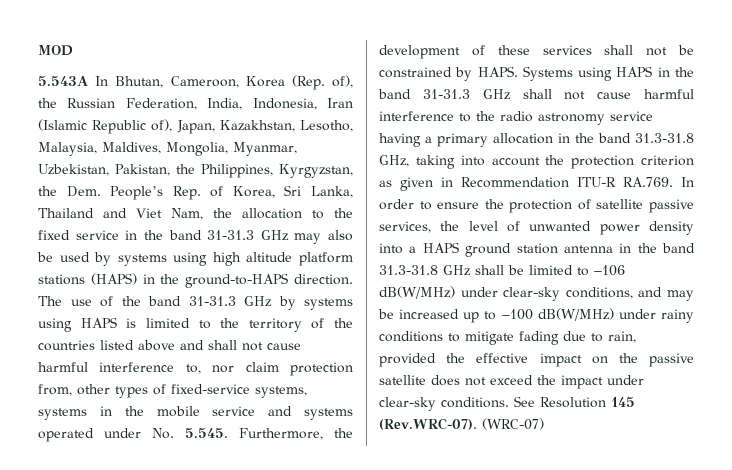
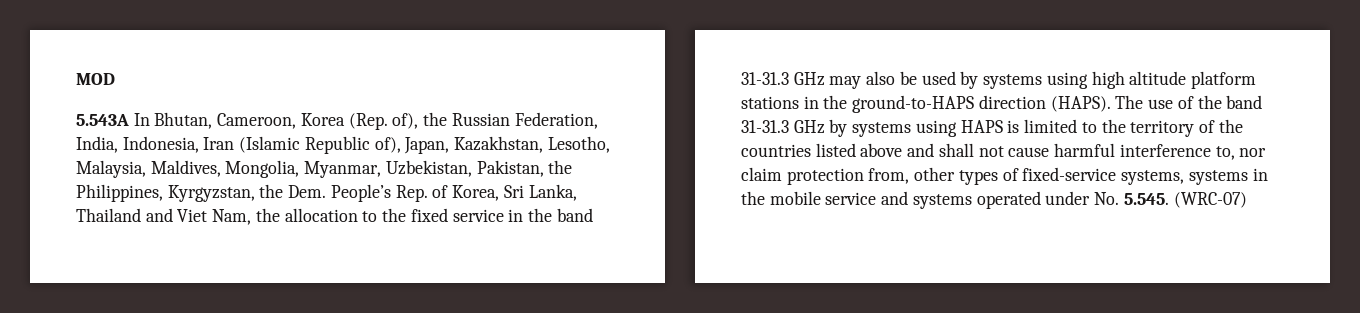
[90,273,137,285] (HAPS) -> (799, 102) none
[294,274,353,285] direction. -> [978,95,1111,112] direction (HAPS).
[239,428,353,440] [379,45,694,59] [379,66,694,81] [378,89,694,100] [379,111,653,125] [379,133,694,147] [379,155,694,169] [379,177,694,191] [379,199,694,213] [379,221,694,235] [379,242,695,257] [379,265,625,276] [379,286,694,301] [378,308,694,323] [379,331,636,345] [379,353,694,367] [379,375,644,389] [379,396,635,411] [379,418,477,430] Furthermore, the development of these services shall not be constrained by HAPS. Systems using HAPS in the band 31-31.3 GHz shall not cause harmful interference to the radio astronomy service having a primary allocation in the band 31.3-31.8 GHz, taking into account the protection criterion as given in Recommendation ITU-R RA.769. In order to ensure the protection of satellite passive services, the level of unwanted power density into a HAPS ground station antenna in the band 31.3-31.8 GHz shall be limited to −106 dB(W/MHz) under clear-sky conditions, and may be increased up to −100 dB(W/MHz) under rainy conditions to mitigate fading due to rain, provided the effective impact on the passive satellite does not exceed the impact under clear-sky conditions. See Resolution 145 (Rev.WRC-07). -> (1169, 199) none

